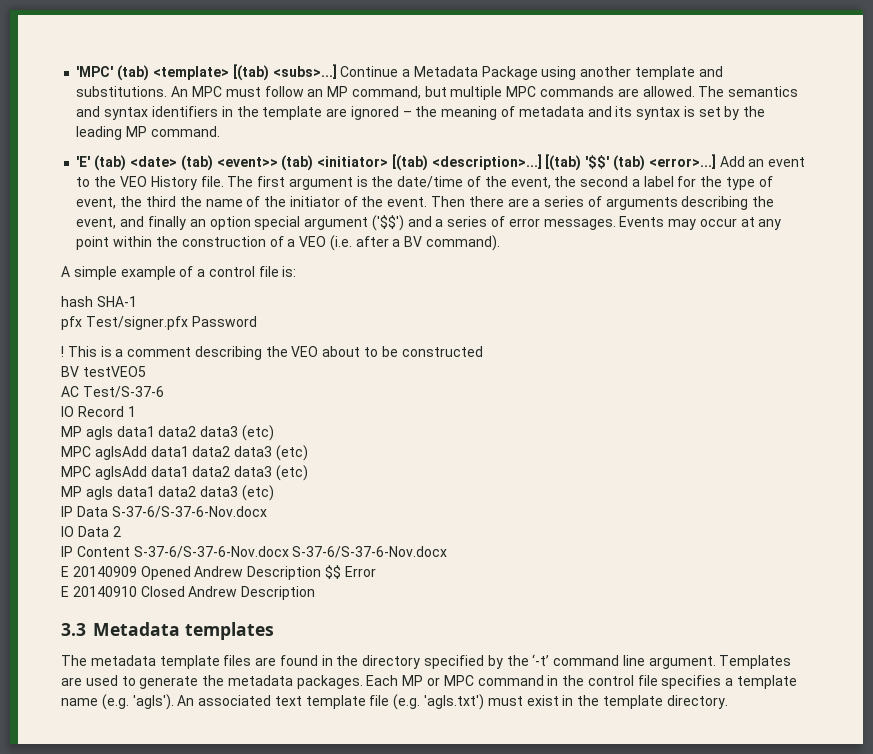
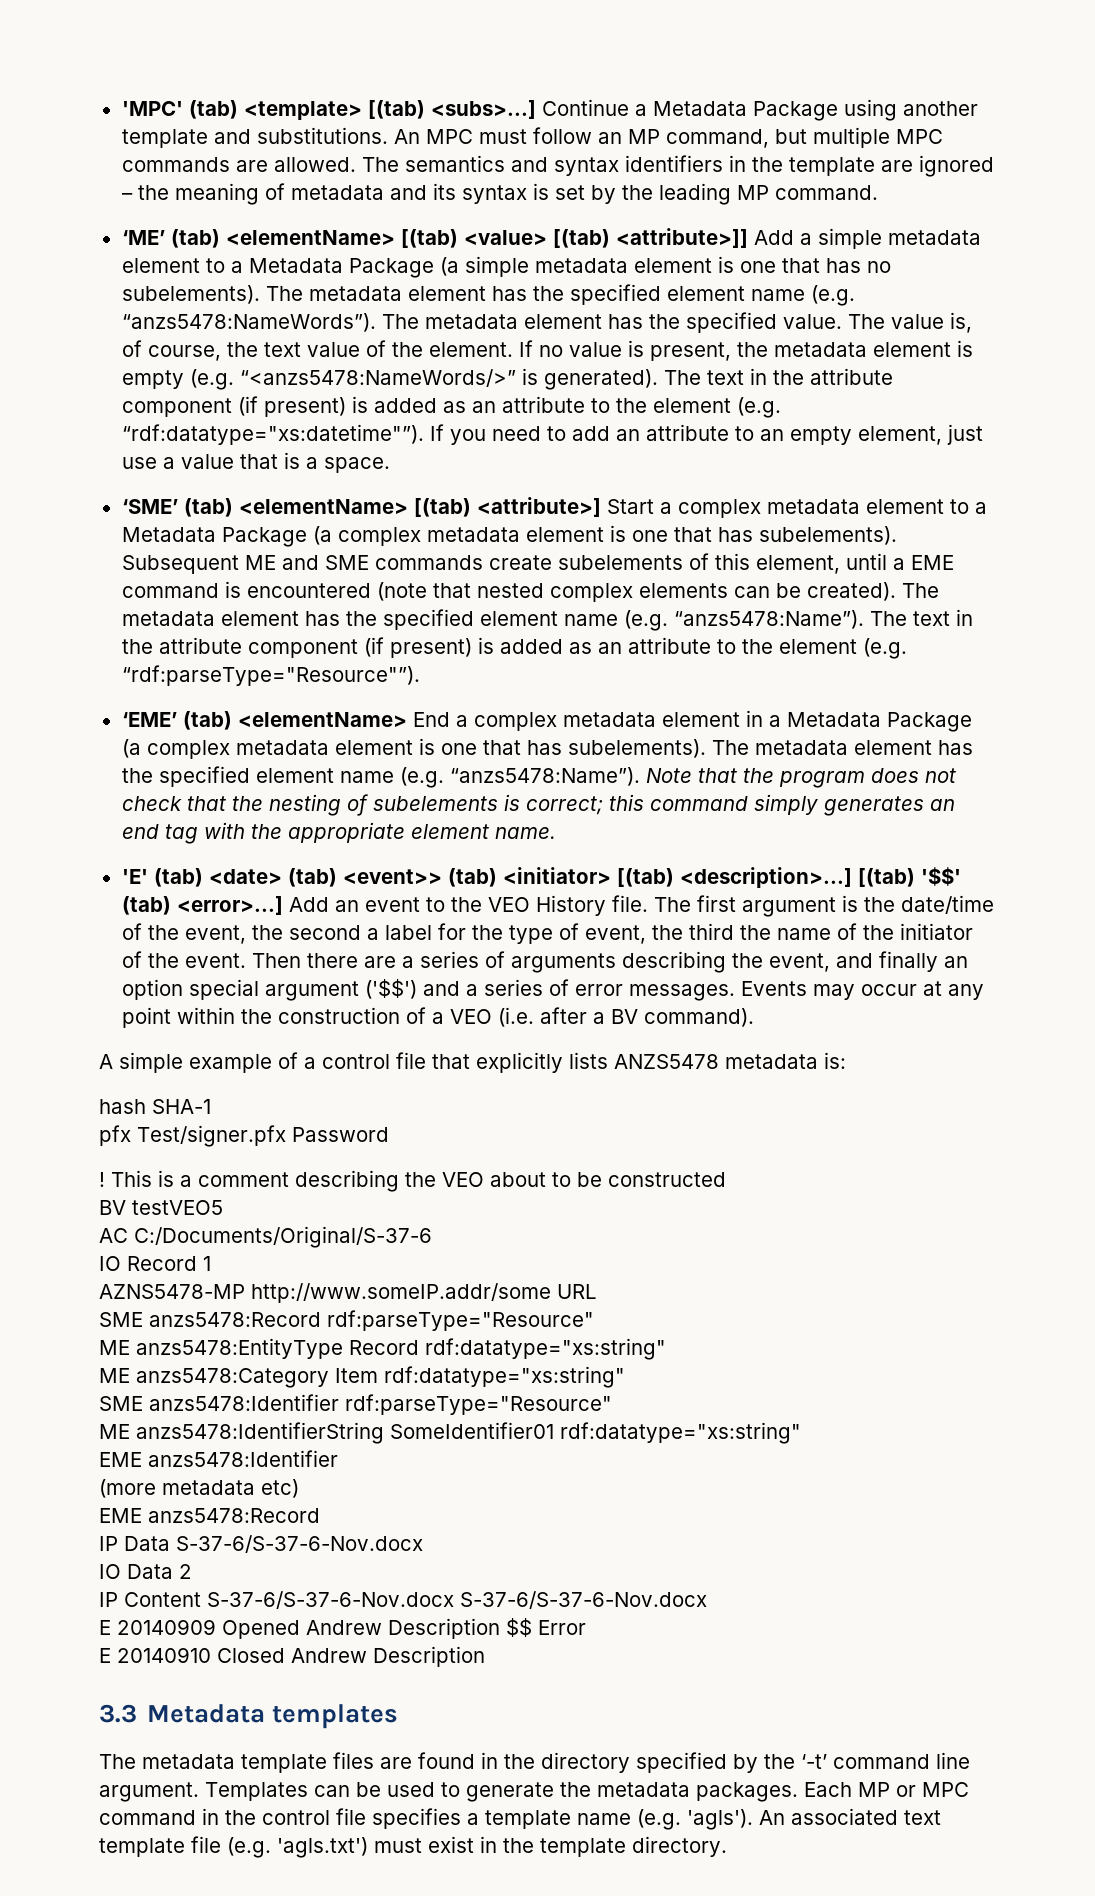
(220, 131) none -> [121,228,981,249] [121,256,891,278] [121,284,855,306] [121,312,972,333] [121,340,973,361] [121,368,893,390] [121,396,781,418] [121,424,983,445] [121,452,390,473] [121,497,987,518] [121,525,897,547] [121,553,954,574] [121,581,939,602] [121,609,973,631] [121,637,907,659] [121,665,420,686] [121,710,972,732] [121,738,973,759] [121,766,956,788] [121,794,955,816] [121,822,556,844] // ‘ME’ (tab) <elementName> [(tab) <value> [(tab) <attribute>]] Add a simple metadata element to a Metadata Package (a simple metadata element is one that has no subelements). The metadata element has the specified element name (e.g. “anzs5478:NameWords”). The metadata element has the specified value. The value is, of course, the text value of the element. If no value is present, the metadata element is empty (e.g. “<anzs5478:NameWords/>” is generated). The text in the attribute component (if present) is added as an attribute to the element (e.g. “rdf:datatype="xs:datetime"”). If you need to add an attribute to an empty element, just use a value that is a space. // ‘SME’ (tab) <elementName> [(tab) <attribute>] Start a complex metadata element to a Metadata Package (a complex metadata element is one that has subelements). Subsequent ME and SME commands create subelements of this element, until a EME command is encountered (note that nested complex elements can be created). The metadata element has the specified element name (e.g. “anzs5478:Name”). The text in the attribute component (if present) is added as an attribute to the element (e.g. “rdf:parseType="Resource"”). // ‘EME’ (tab) <elementName> End a complex metadata element in a Metadata Package (a complex metadata element is one that has subelements). The metadata element has the specified element name (e.g. “anzs5478:Name”). Note that the program does not check that the nesting of subelements is correct; this command simply generates an end tag with the appropriate element name.
(279, 271) none -> [432,1052,818,1073] that explicitly lists ANZS5478 metadata
[82,386,164,398] Test/S-37-6 -> [134,1226,432,1248] C:/Documents/Original/S-37-6
[61,425,274,441] [61,445,308,461] [61,465,308,481] [61,485,274,501] MP agls data1 data2 data3 (etc) // MPC aglsAdd data1 data2 data3 (etc) // MPC aglsAdd data1 data2 data3 (etc) // MP agls data1 data2 data3 (etc) -> [99,1283,597,1303] [99,1310,594,1331] [99,1338,666,1360] [99,1366,625,1388] [99,1394,612,1415] [99,1422,801,1444] [99,1450,338,1467] [99,1479,299,1498] [99,1508,320,1523] AZNS5478-MP http://www.someIP.addr/some URL // SME anzs5478:Record rdf:parseType="Resource" // ME anzs5478:EntityType Record rdf:datatype="xs:string" // ME anzs5478:Category Item rdf:datatype="xs:string" // SME anzs5478:Identifier rdf:parseType="Resource" // ME anzs5478:IdentifierString SomeIdentifier01 rdf:datatype="xs:string" // EME anzs5478:Identifier // (more metadata etc) // EME anzs5478:Record
[61,677,82,686] are -> [314,1782,381,1797] can be

